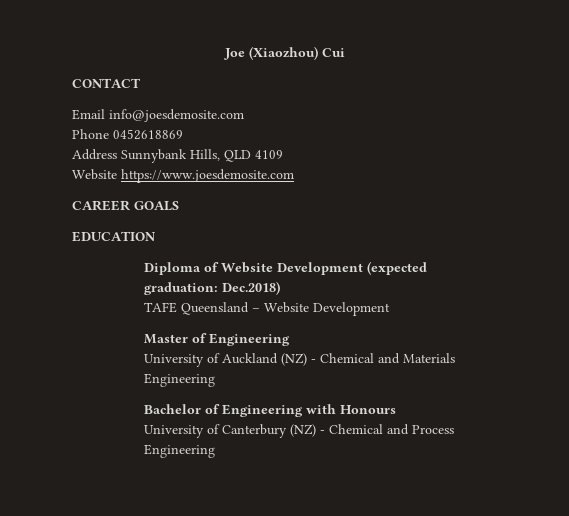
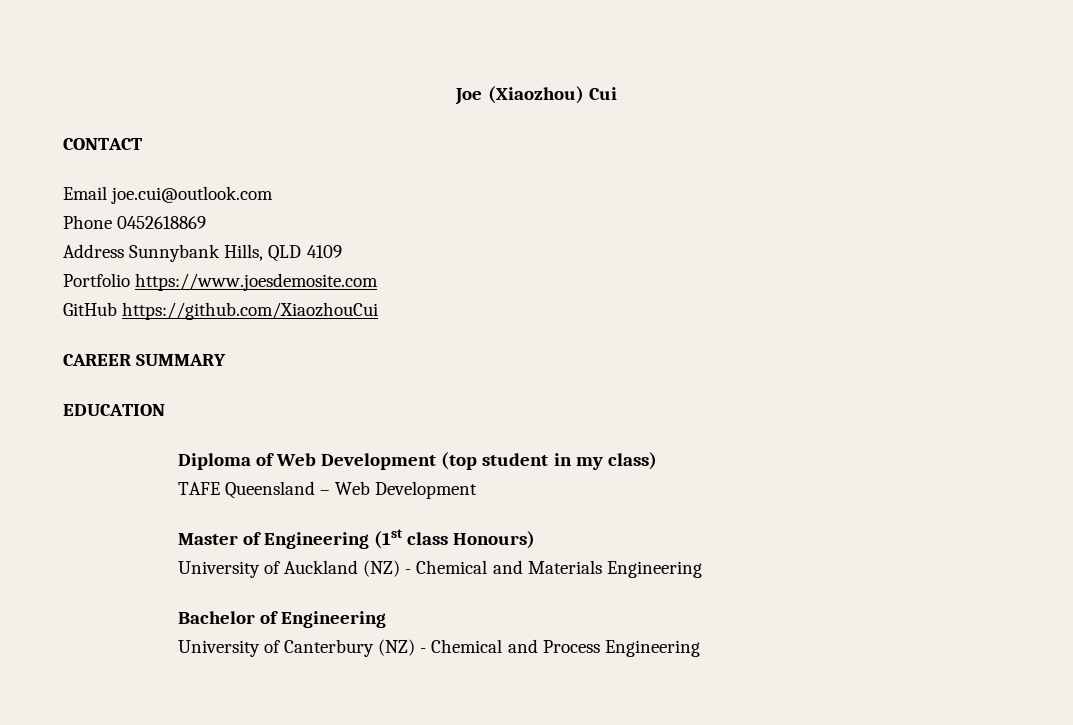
[109,109,244,122] info@joesdemosite.com -> [111,186,274,204] joe.cui@outlook.com
[72,169,117,180] Website -> [63,273,130,287] Portfolio
(294, 176) none -> [63,302,379,320] // GitHub https://github.com/XiaozhouCui
[134,201,179,211] GOALS -> [136,354,227,366] SUMMARY
[221,261,428,275] [144,281,281,295] Website Development (expected graduation: Dec.2018) -> [276,452,657,470] Web Development (top student in my class)
[264,302,310,313] Website -> [335,481,371,495] Web
(291, 339) none -> [374,529,536,549] (1st class Honours)
[306,404,397,414] with Honours -> (387, 619) none

